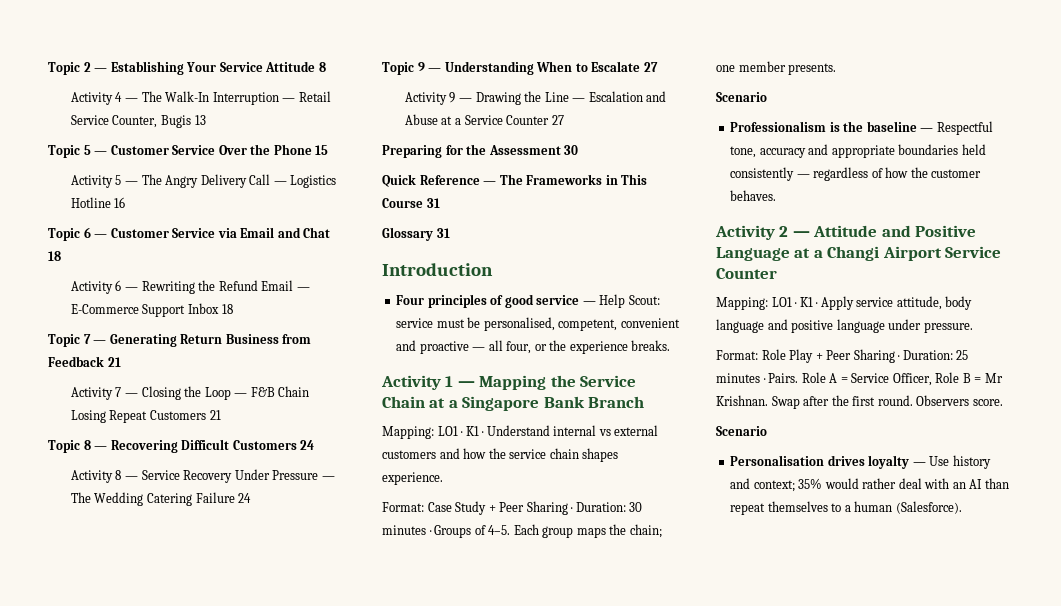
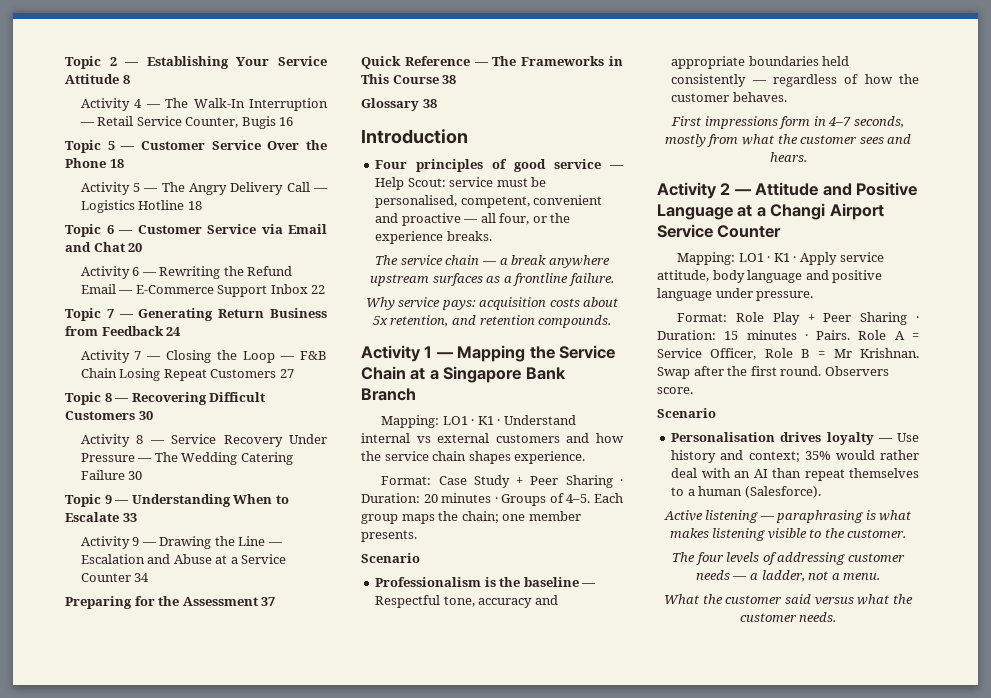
[194,115,206,125] 13 -> [279,117,294,126] 16
[315,145,329,155] 15 -> [109,159,124,168] 18
[114,197,126,208] 16 -> [187,201,202,210] 18
[48,251,61,261] 18 -> [128,243,143,252] 20
[221,304,233,314] 18 -> [311,285,326,294] 22
[107,357,121,367] 21 -> [166,327,182,336] 24
[209,410,221,420] 21 -> [279,369,294,378] 27
[300,440,315,450] 24 -> [138,411,153,420] 30
[238,493,252,503] 24 -> [128,471,143,480] 30
[643,62,658,72] 27 -> [122,513,137,522] 33
[551,115,564,125] 27 -> [134,573,150,582] 34
[564,145,579,155] 30 -> [261,597,276,606] 37
[426,198,440,208] 31 -> [442,75,457,84] 38
[436,228,450,238] 31 -> [422,99,437,108] 38
(671, 345) none -> [375,255,610,268] [370,273,614,286] [365,297,619,310] [372,315,612,328] // The service chain — a break anywhere upstream surfaces as a frontline failure. // Why service pays: acquisition costs about 5x retention, and retention compounds.
[629,502,643,512] 30 -> [423,494,438,503] 20
(777, 195) none -> [671,116,904,129] [664,134,912,147] [769,152,807,162] // First impressions form in 4–7 seconds, mostly from what the customer sees and hears.
[956,350,969,360] 25 -> [724,331,739,340] 15
(962, 507) none -> [663,510,912,523] [669,528,907,541] [672,552,905,565] [695,570,881,582] [664,594,913,605] [739,612,837,622] // Active listening — paraphrasing is what makes listening visible to the customer. // The four levels of addressing customer needs — a ladder, not a menu. // What the customer said versus what the customer needs.

